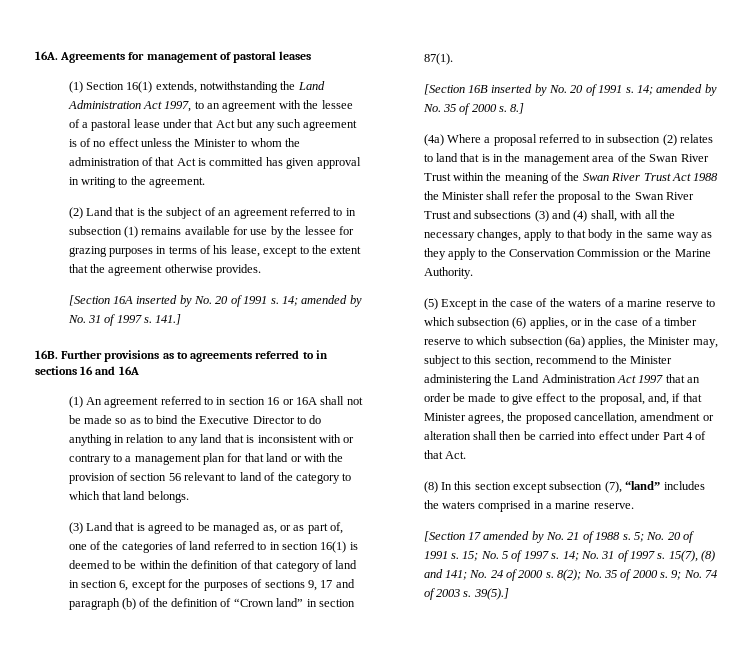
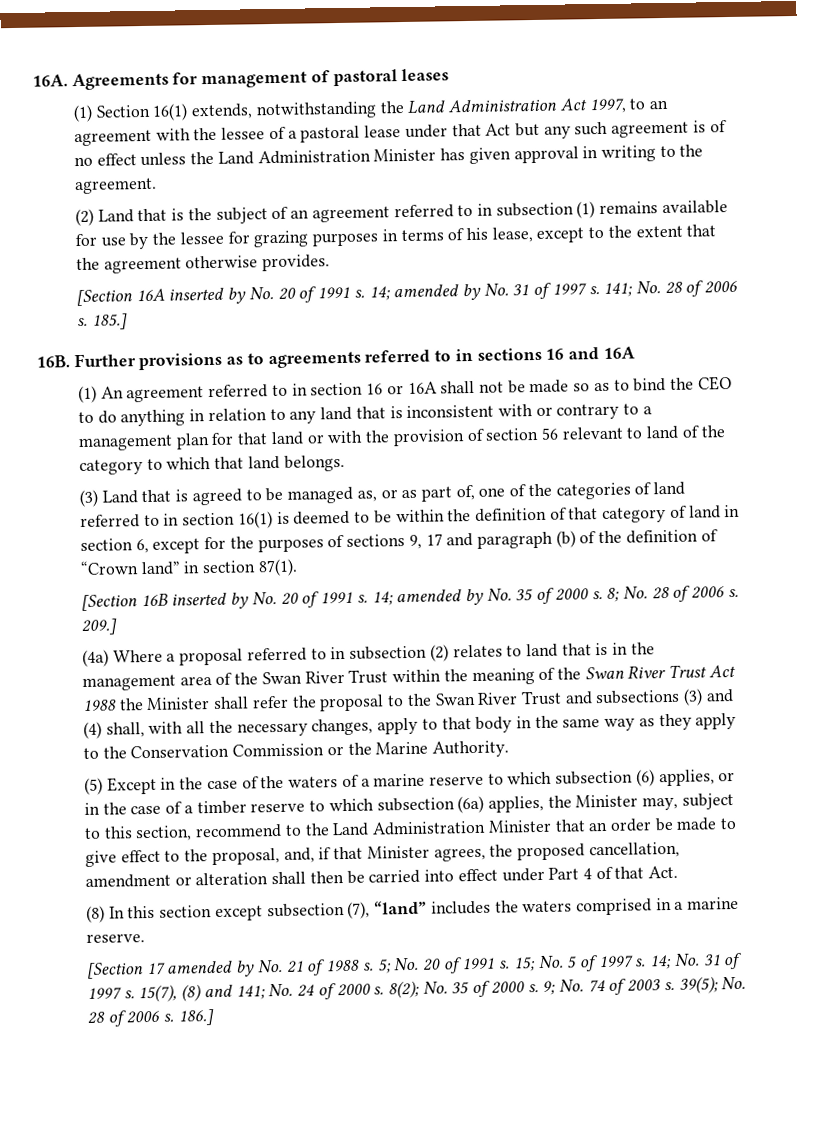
[193,138,300,147] [68,157,264,166] Minister to whom the administration of that Act is committed -> [217,148,437,165] Land Administration Minister
[155,314,182,325] 141.] -> [603,280,739,297] [76,313,128,330] 141; No. 28 of 2006 s. 185.]
[199,416,295,424] Executive Director -> [697,376,732,391] CEO
[510,103,525,114] 8.] -> [606,585,739,602] [80,618,117,636] 8; No. 28 of 2006 s. 209.]
[630,356,673,364] [423,374,664,386] Minister administering the Land Administration Act 1997 -> [332,819,552,837] Land Administration Minister
[473,588,509,600] 39(5).] -> [678,976,747,994] [86,1009,214,1027] 39(5); No. 28 of 2006 s. 186.]

